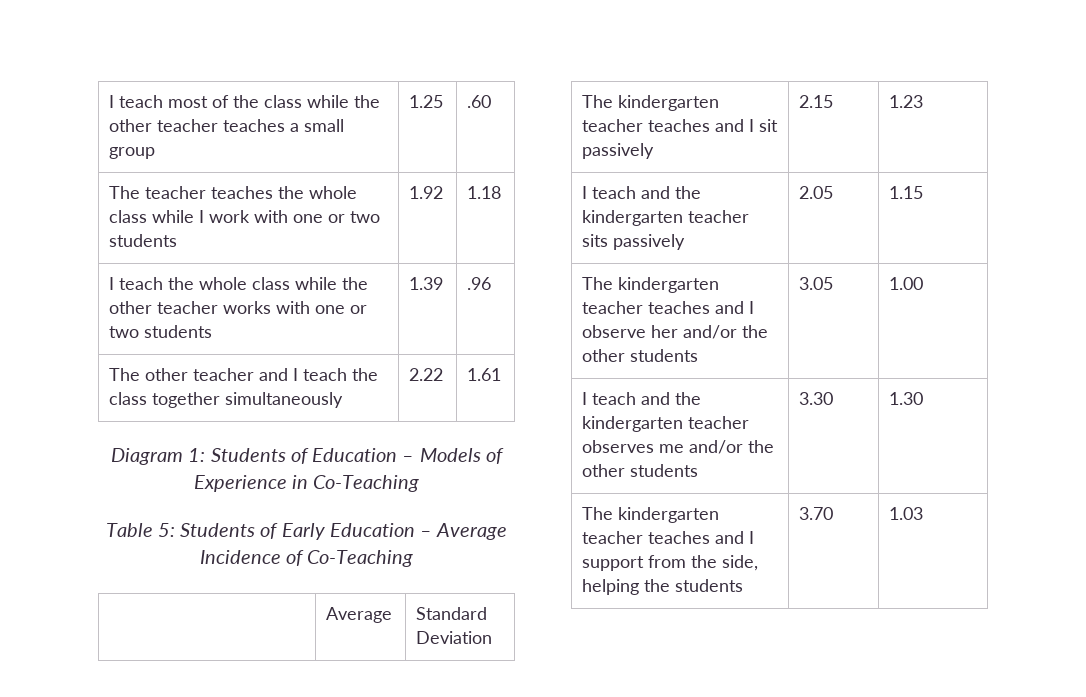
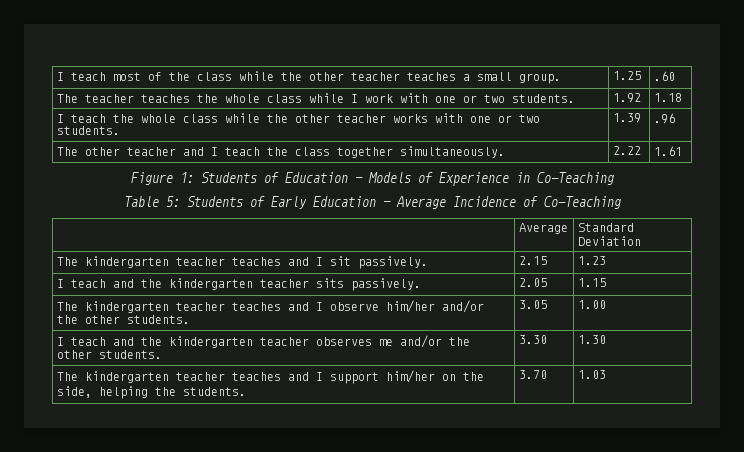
[109,147,156,159] group -> [518,73,561,84] group.
[109,234,178,247] students -> [511,94,575,103] students.
[144,325,213,338] students -> [56,126,120,135] students.
[225,392,344,408] simultaneously -> [399,146,505,158] simultaneously.
[111,448,184,465] Diagram -> [130,172,173,185] Figure
[420,531,433,537] – -> [382,201,391,207] —
[582,143,655,159] passively -> [357,256,428,269] passively.
[613,234,686,250] passively -> [350,278,421,291] passively.
[651,325,769,339] [582,349,699,362] her and/or the other students -> [385,300,484,313] [56,315,190,324] him/her and/or the other students.
[630,464,699,477] students -> [98,350,162,359] students.
[648,555,687,568] from -> [385,370,456,383] him/her on
[675,579,744,592] students -> [182,387,246,396] students.

